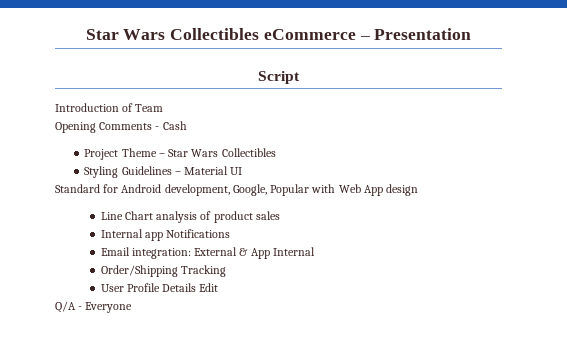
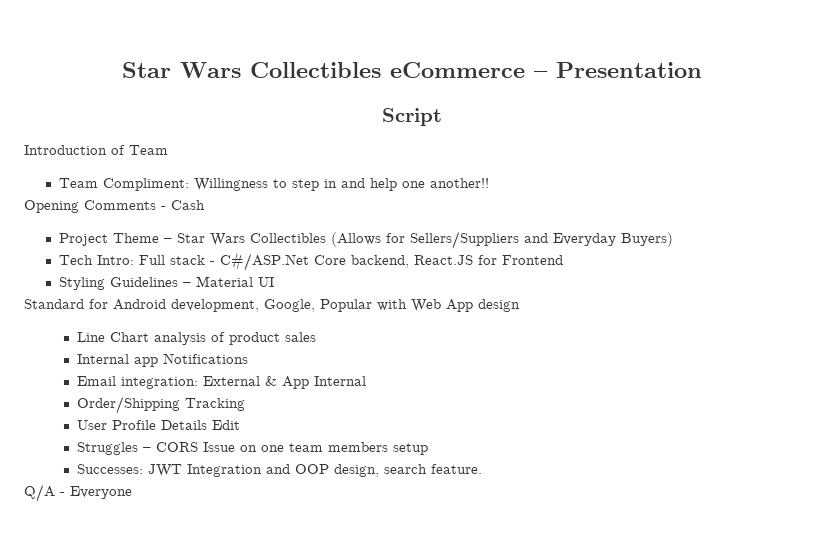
(164, 108) none -> [58,178,489,191] // Team Compliment: Willingness to step in and help one another!!
(276, 152) none -> [330,231,673,249] [58,252,563,271] (Allows for Sellers/Suppliers and Everyday Buyers) // Tech Intro: Full stack - C#/ASP.Net Core backend, React.JS for Frontend
(219, 287) none -> [77,442,429,455] [77,464,483,477] // Struggles – CORS Issue on one team members setup // Successes: JWT Integration and OOP design, search feature.

